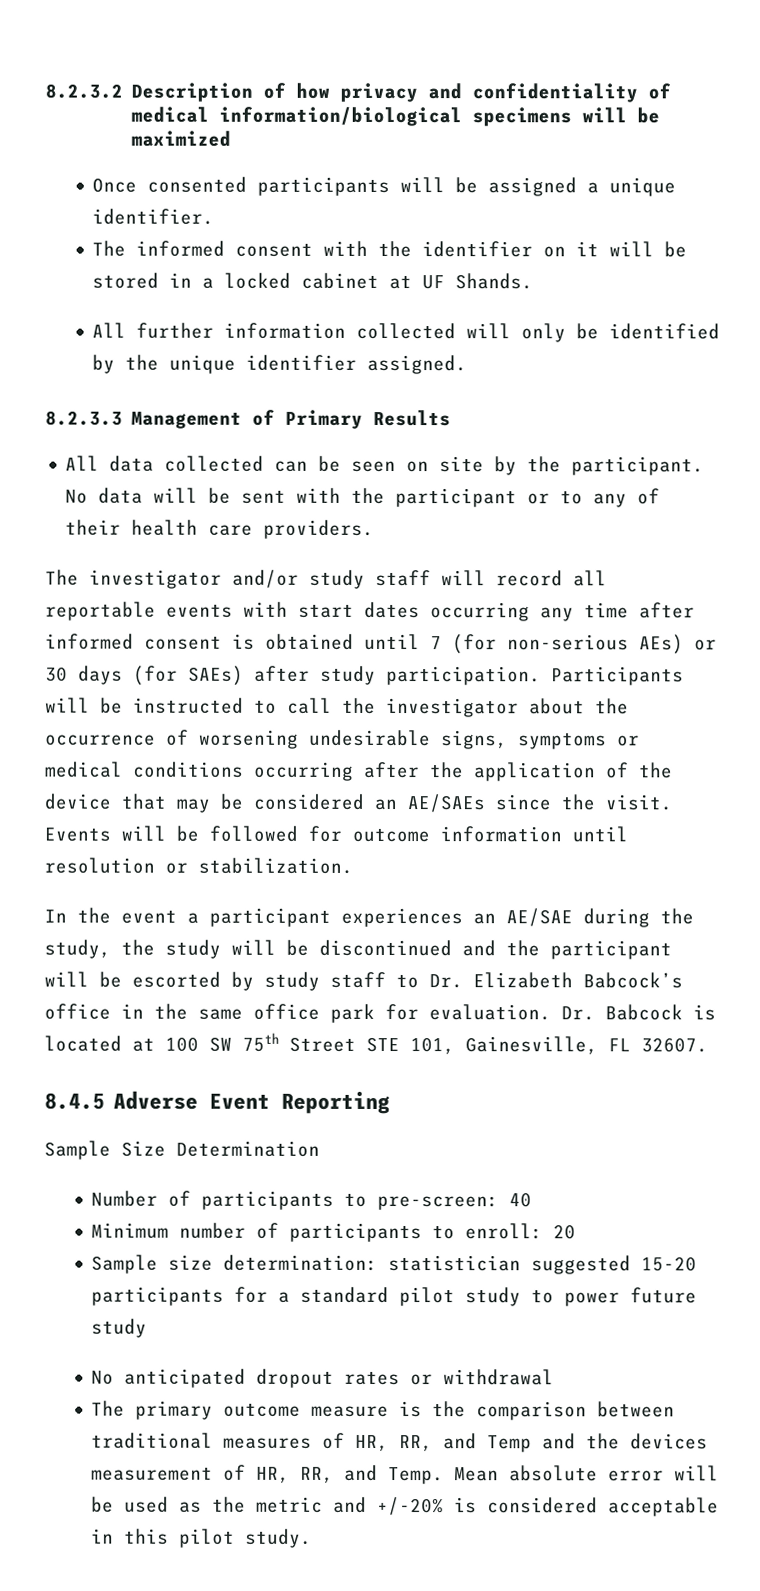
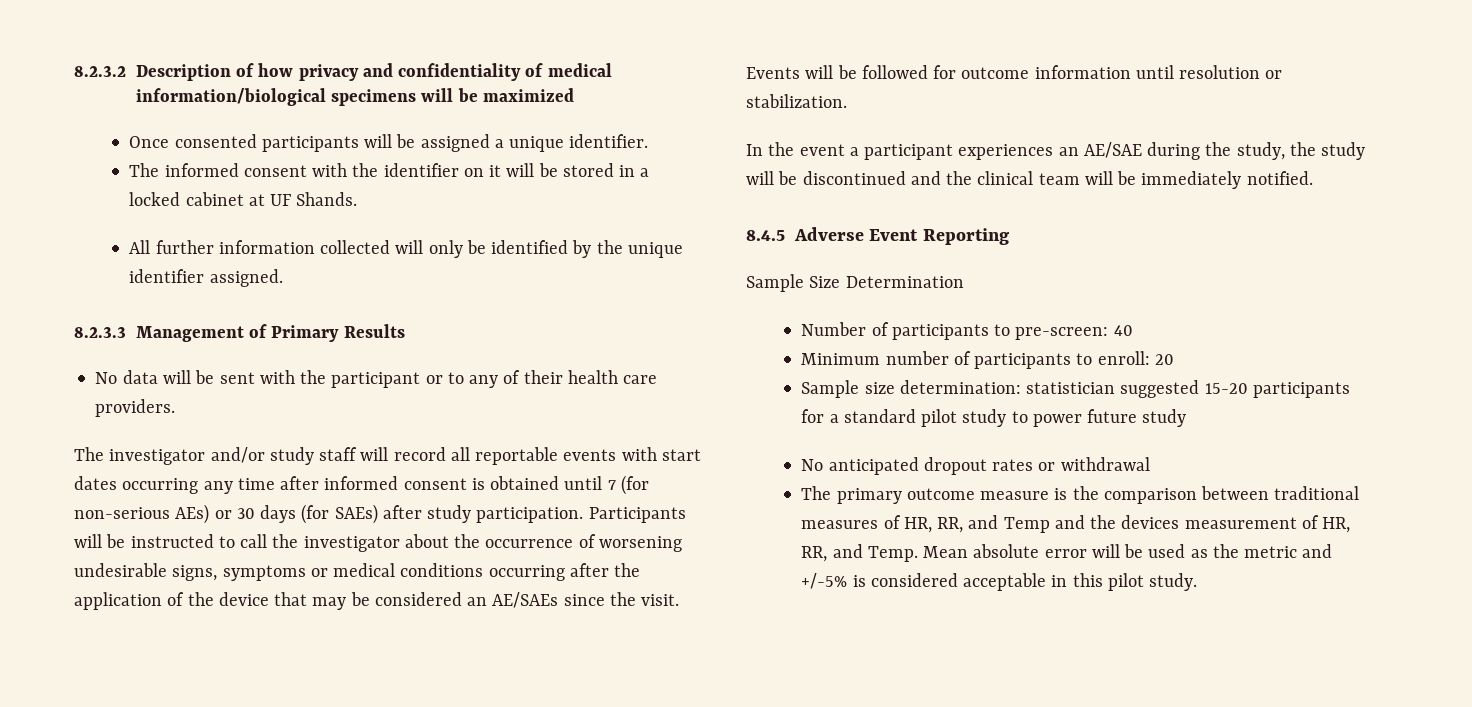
[65,455,705,476] All data collected can be seen on site by the participant. -> (405, 331) none
[550,940,672,960] [44,971,683,991] [44,1003,716,1023] [44,1032,708,1055] participant will be escorted by study staff to Dr. Elizabeth Babcock’s office in the same office park for evaluation. Dr. Babcock is located at 100 SW 75th Street STE 101, Gainesville, FL 32607. -> [977,171,1313,189] clinical team will be immediately notified.
[377,1496,445,1516] +/-20% -> [801,573,848,589] +/-5%

